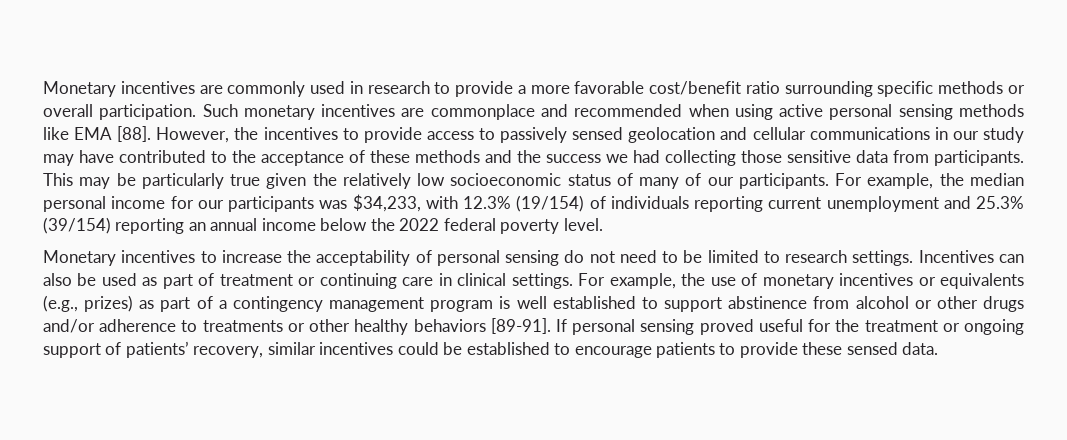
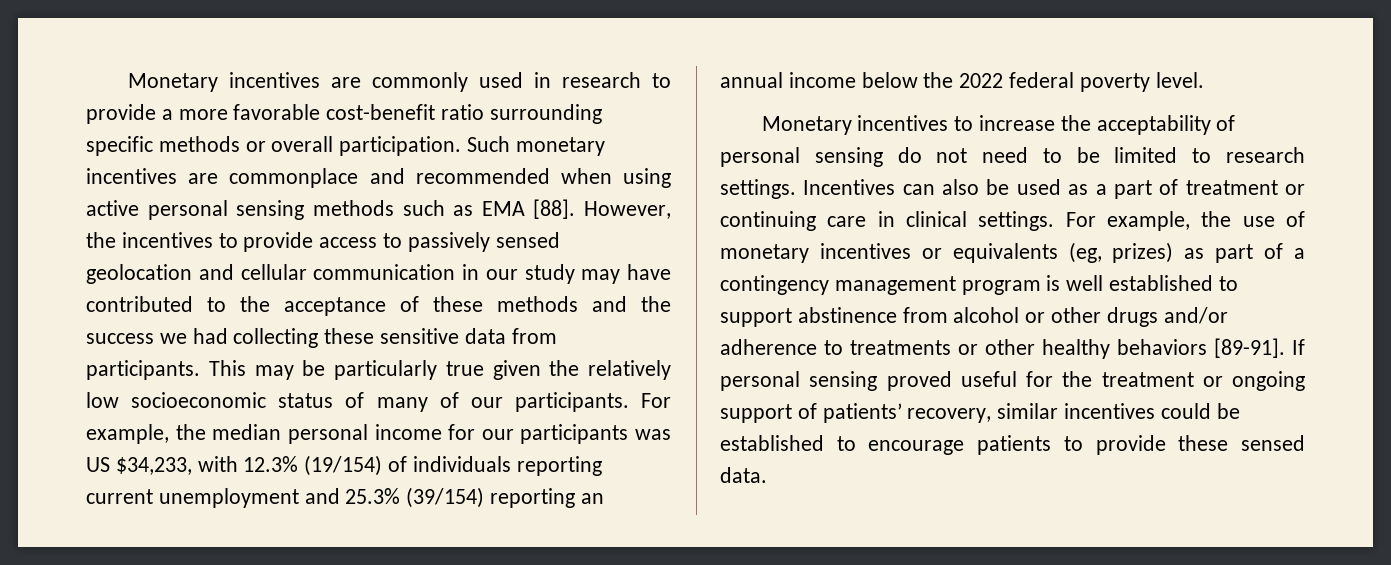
[649,81,742,95] cost/benefit -> [326,104,436,120] cost-benefit
[43,127,69,140] like -> [402,200,474,216] such as
[809,127,930,140] communications -> [313,264,456,280] communication
[741,150,782,163] those -> [324,328,375,344] these
(348, 204) none -> [86,457,110,472] US
(158, 281) none -> [1095,184,1107,195] a
[43,295,78,312] (e.g., -> [1068,242,1102,263] (eg,

